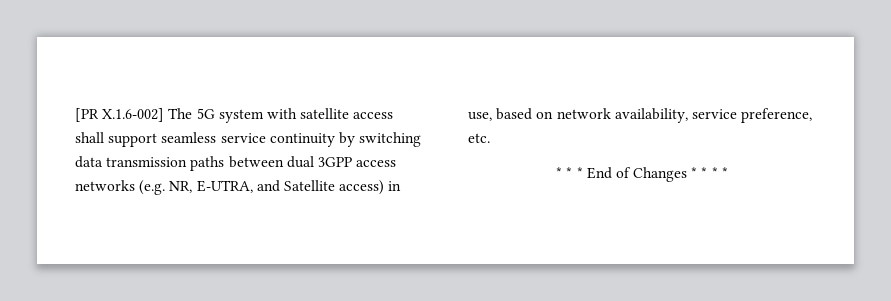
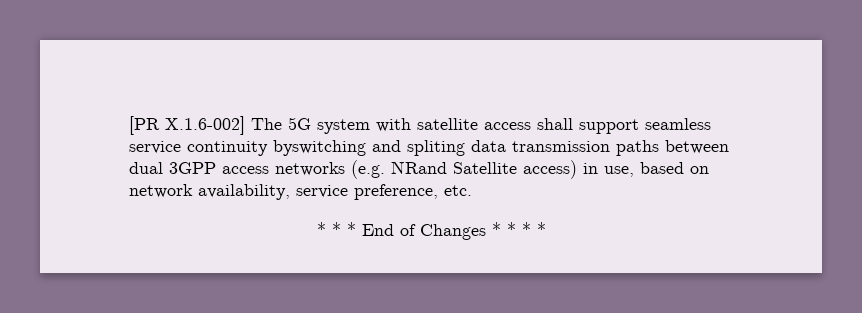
[338,132,422,147] by switching -> [273,140,465,156] byswitching and spliting
[169,180,280,193] NR, E-UTRA, and -> [391,161,447,174] NRand

